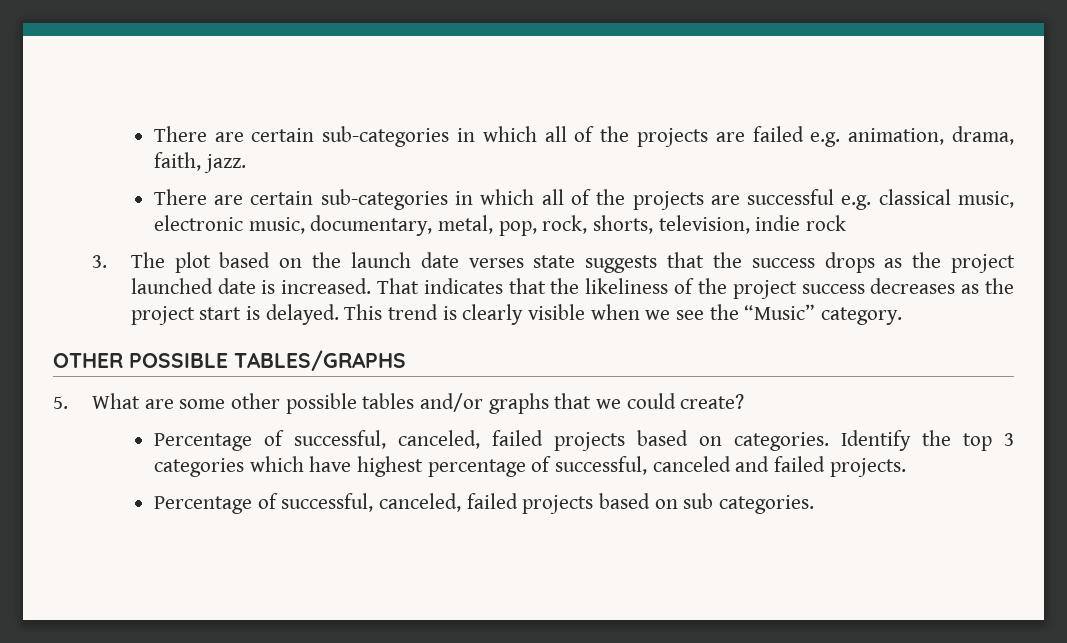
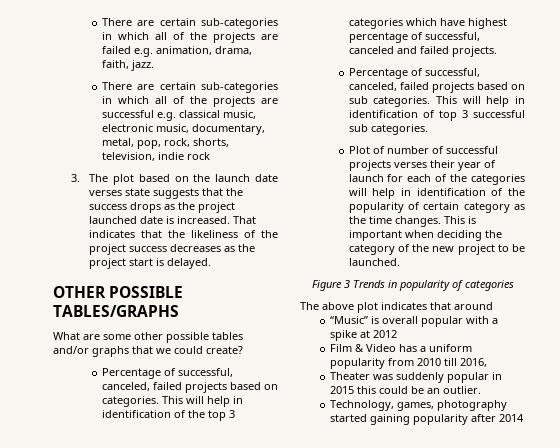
[344,304,903,325] This trend is clearly visible when we see the “Music” category. -> (212, 263) none
[53,396,68,409] 5. -> (179, 311) none
[840,430,911,451] Identify -> [161,396,243,407] [101,410,186,418] This will help in identification of
(814, 504) none -> [435,96,525,107] [348,110,525,121] [348,124,428,135] [348,146,498,154] [348,160,496,171] [348,174,525,185] [348,188,525,199] [348,202,525,213] [348,216,476,227] [348,230,502,241] [348,244,525,255] [348,258,400,266] [311,280,514,291] [300,302,493,313] [330,316,499,327] [330,330,398,341] [330,344,473,352] [330,358,488,369] [330,372,503,383] [330,386,482,394] [330,400,508,411] [330,414,525,425] This will help in identification of top 3 successful sub categories. // Plot of number of successful projects verses their year of launch for each of the categories will help in identification of the popularity of certain category as the time changes. This is important when deciding the category of the new project to be launched. // Figure 3 Trends in popularity of categories // The above plot indicates that around // “Music” is overall popular with a spike at 2012 // Film & Video has a uniform popularity from 2010 till 2016, // Theater was suddenly popular in 2015 this could be an outlier. // Technology, games, photography started gaining popularity after 2014

